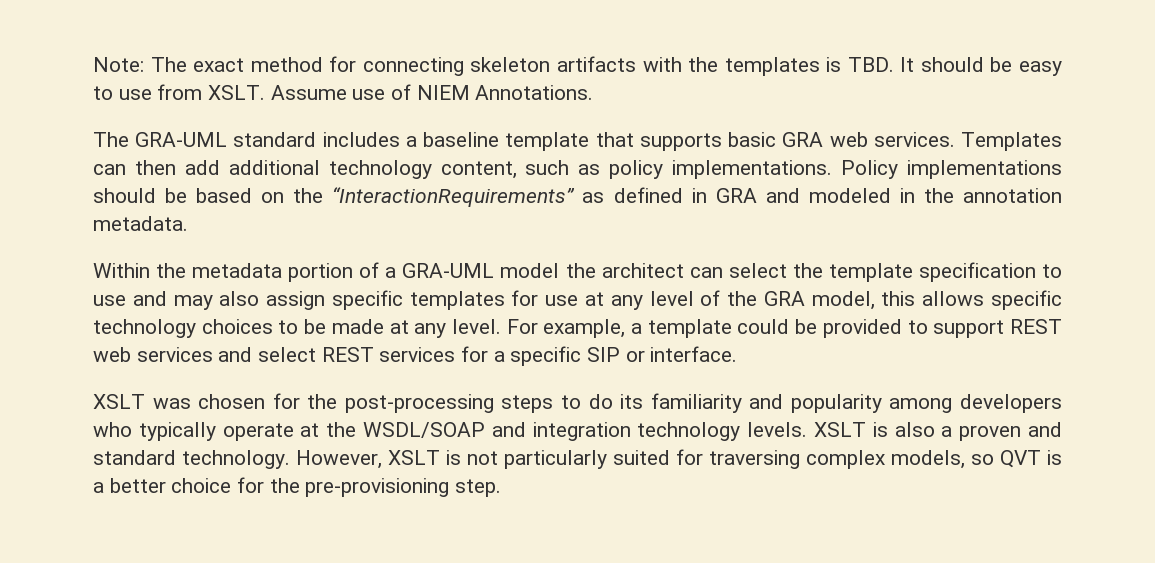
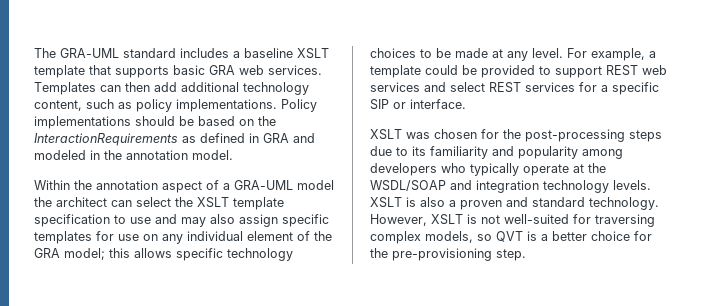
[93,56,1062,76] [93,84,594,100] Note: The exact method for connecting skeleton artifacts with the templates is TBD. It should be easy to use from XSLT. Assume use of NIEM Annotations. // -> (34, 53) none
(500, 139) none -> [297,48,329,59] XSLT
[332,187,576,207] “InteractionRequirements” -> [34,133,178,146] InteractionRequirements
[93,216,188,231] metadata. -> [192,150,233,160] model.
[192,263,354,282] metadata portion -> [96,180,202,193] annotation aspect
(823, 270) none -> [197,197,229,208] XSLT
[585,291,694,310] at any level -> [143,231,293,244] on any individual element
[811,291,875,310] model, -> [64,248,105,260] model;
[561,394,613,409] to do -> [370,146,408,156] due to
[504,450,670,469] particularly suited -> [504,214,569,224] well-suited

